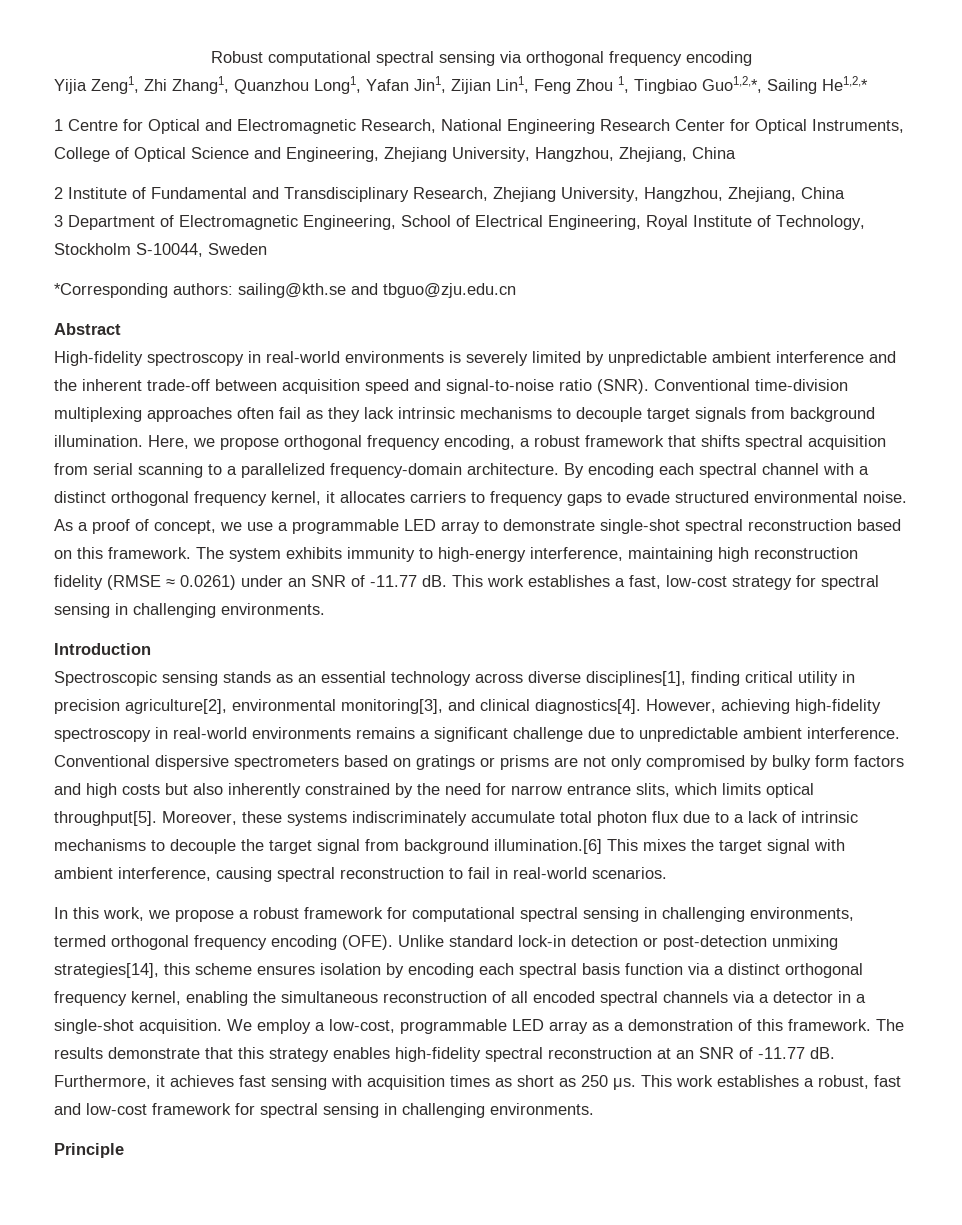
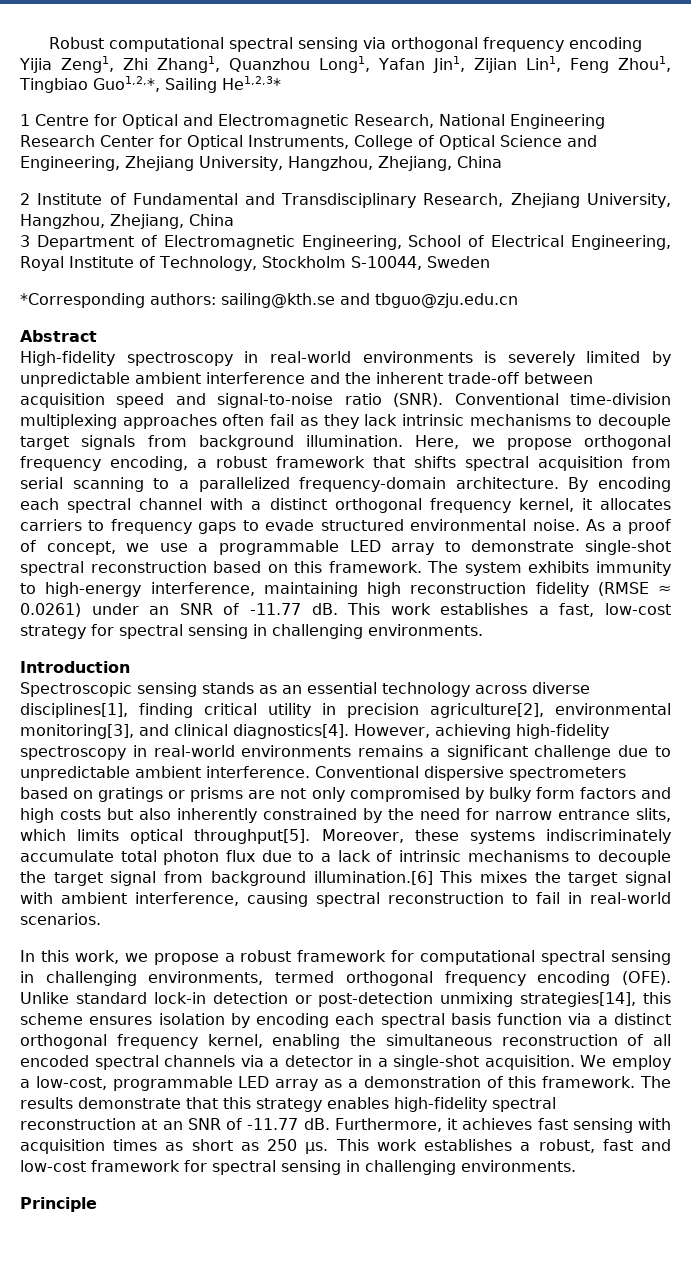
[576,76,629,93] Zhou 1, -> [618,56,671,72] Zhou1,
[822,76,868,91] He1,2,* -> [222,76,281,90] He1,2,3*

